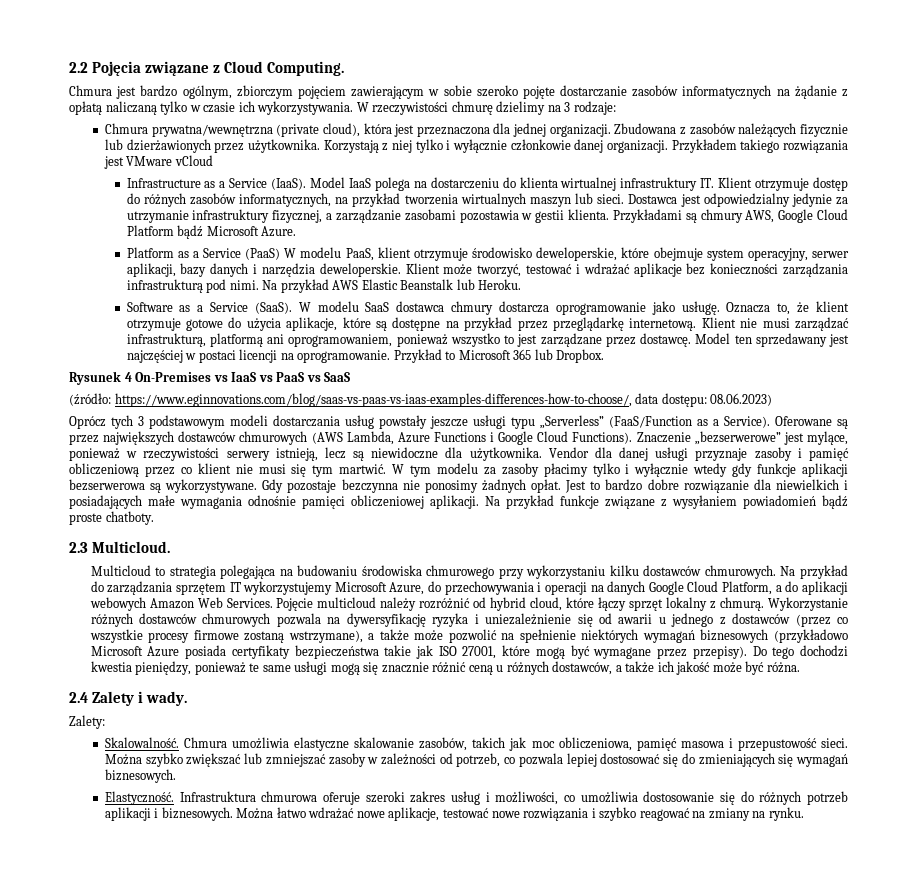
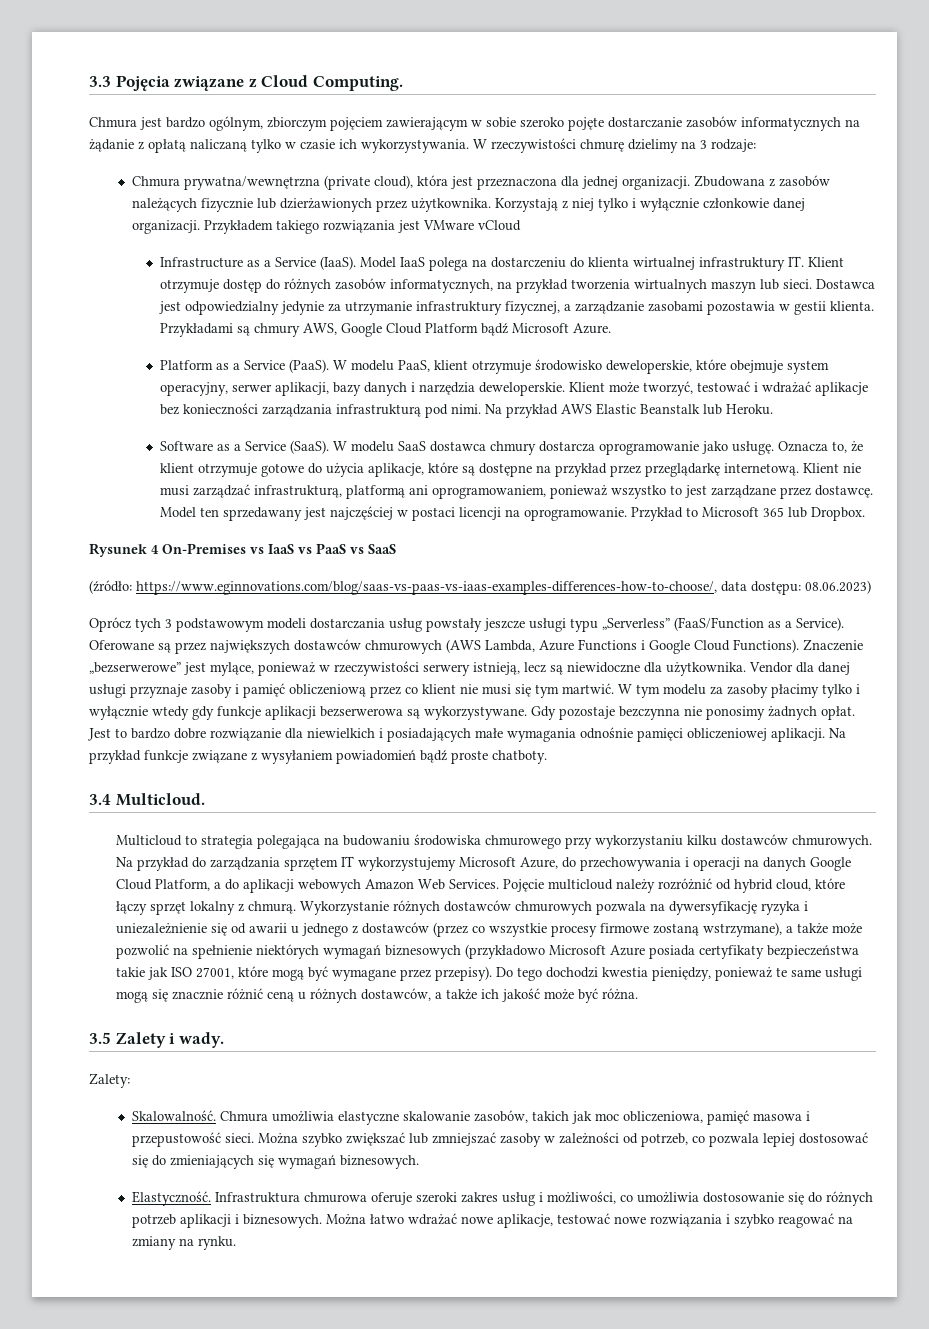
[69,62,88,73] 2.2 -> [89,76,111,87] 3.3
[245,248,281,260] (PaaS) -> [288,359,329,373] (PaaS).
[69,542,88,553] 2.3 -> [89,794,111,805] 3.4
[69,692,88,703] 2.4 -> [89,1032,111,1044] 3.5

